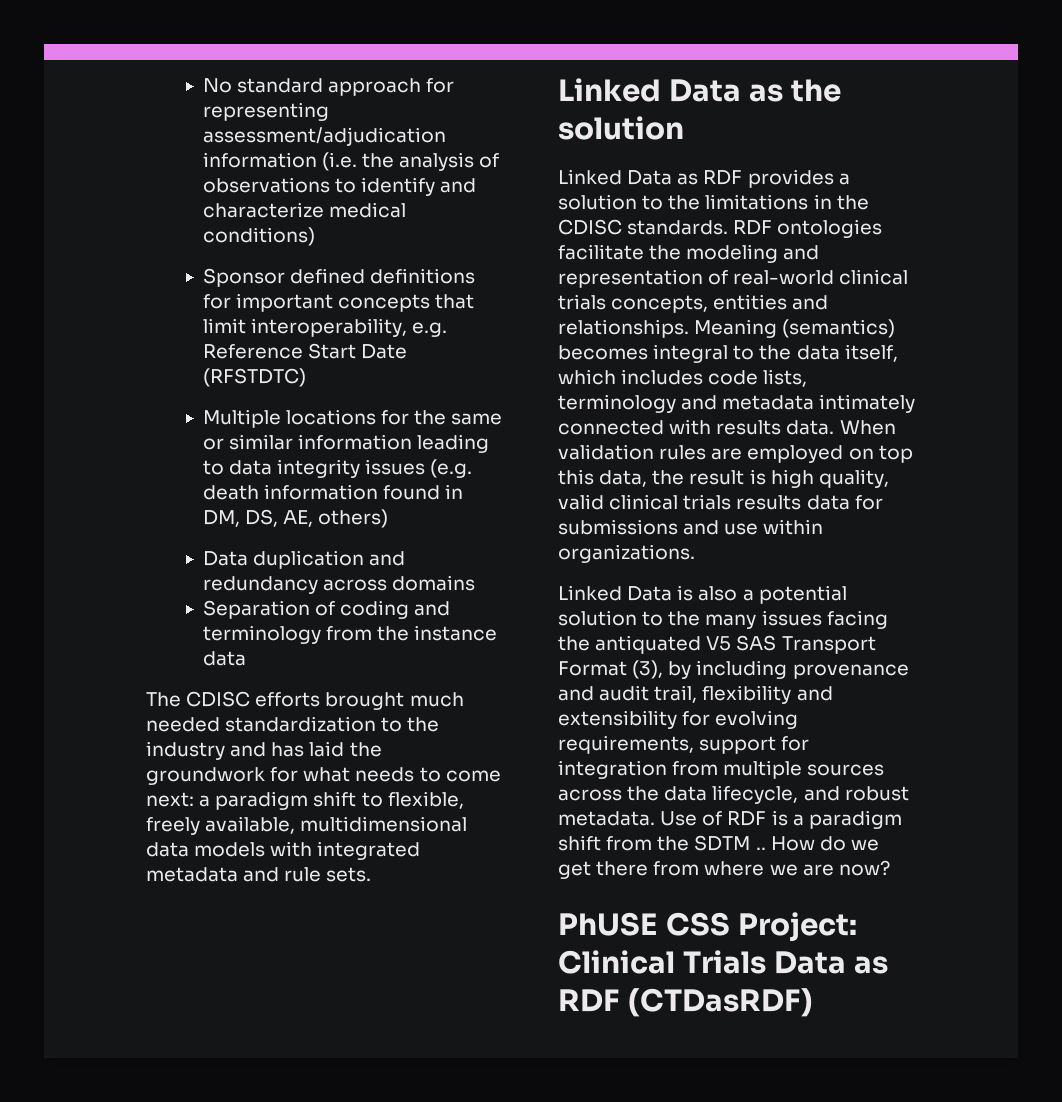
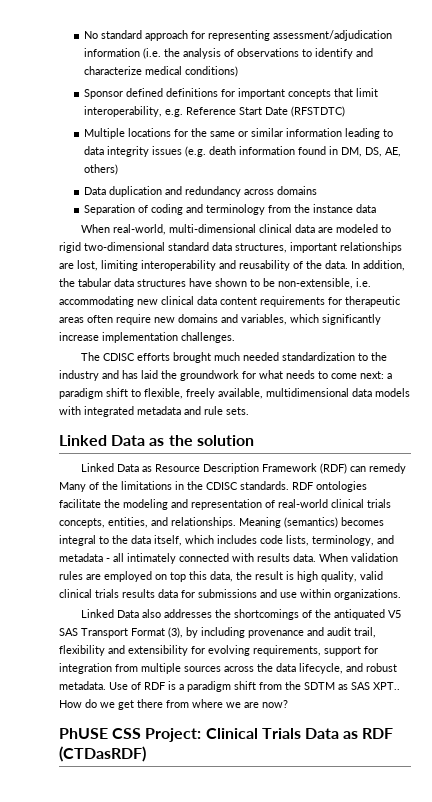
(246, 658) none -> [80,224,391,235] [59,242,402,253] [59,260,405,271] [59,278,371,289] [59,296,400,307] [59,314,381,325] [59,332,235,343] // When real-world, multi-dimensional clinical data are modeled to rigid two-dimensional standard data structures, important relationships are lost, limiting interoperability and reusability of the data. In addition, the tabular data structures have shown to be non-extensible, i.e. accommodating new clinical data content requirements for therapeutic areas often require new domains and variables, which significantly increase implementation challenges.
[703,169,850,188] [558,194,664,210] RDF provides a solution to -> [154,463,406,474] [59,482,99,492] Resource Description Framework (RDF) can remedy Many of
[713,294,788,310] entities -> [108,517,148,528] entities,
[558,394,676,413] terminology -> [312,535,374,546] terminology,
(815, 402) none -> [106,553,124,562] - all
[677,585,847,604] [558,610,888,629] is also a potential solution to the many issues facing -> [141,609,312,620] also addresses the shortcomings of
[755,847,766,850] .. -> [338,682,400,690] as SAS XPT..

